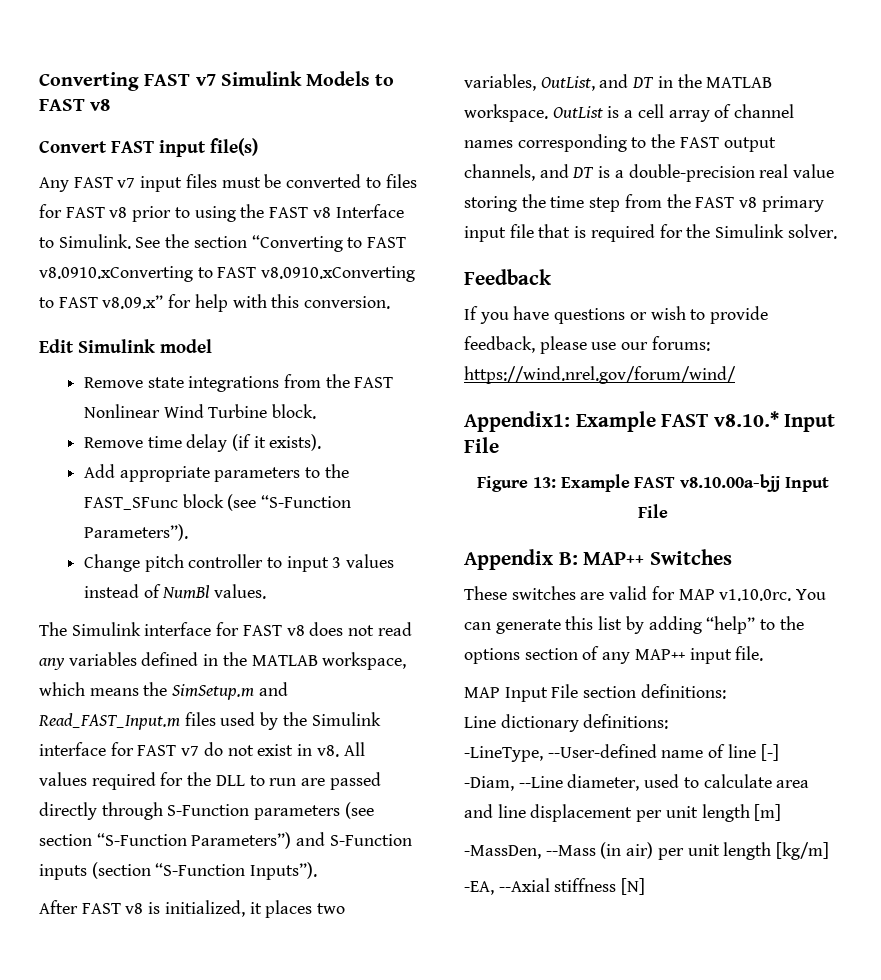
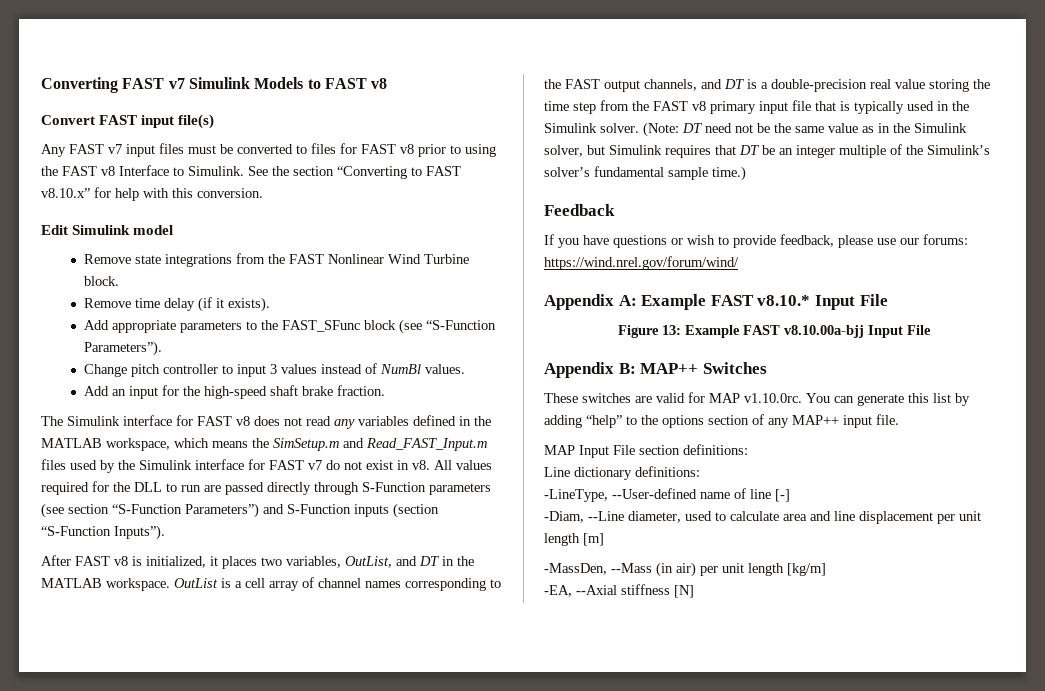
[39,266,416,282] [39,295,164,309] v8.0910.xConverting to FAST v8.0910.xConverting to FAST v8.09.x” -> [41,188,90,198] v8.10.x”
(266, 591) none -> [84,385,386,399] // Add an input for the high-speed shaft brake fraction.
[590,224,683,242] required for -> [854,101,949,114] typically used in
(837, 231) none -> [643,122,967,137] [544,144,990,158] [544,166,746,181] (Note: DT need not be the same value as in the Simulink solver, but Simulink requires that DT be an integer multiple of the Simulink’s solver’s fundamental sample time.)
[464,411,570,432] Appendix1: -> [544,294,637,310] Appendix A:

